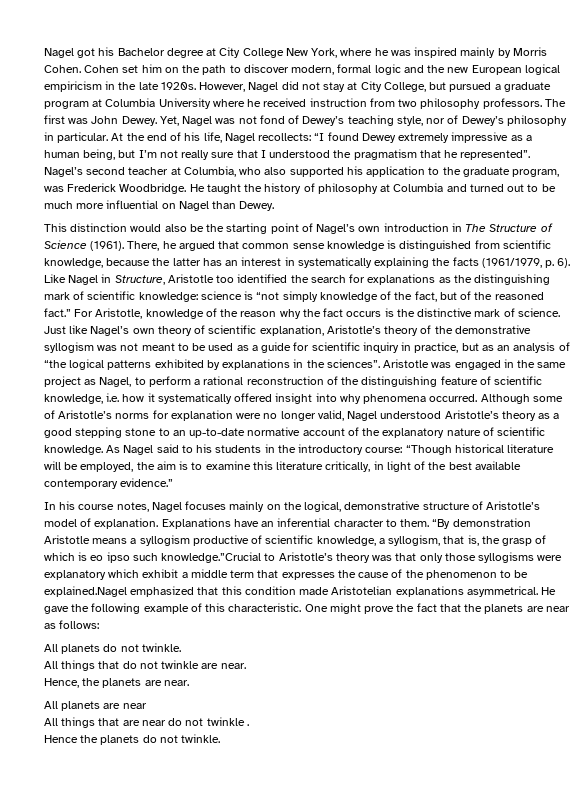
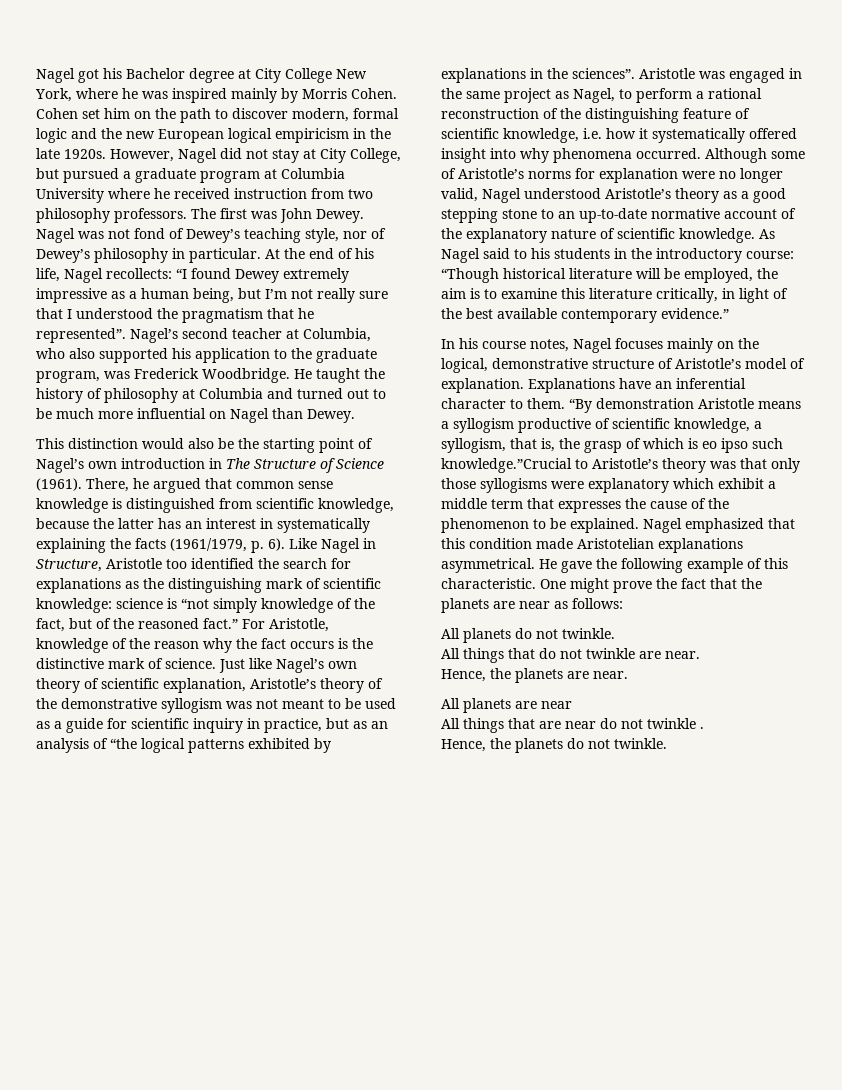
[159,116,179,126] Yet, -> (364, 216) none
[44,586,127,597] explained.Nagel -> [570,518,682,533] explained. Nagel
[44,735,78,743] Hence -> [441,739,486,752] Hence,

